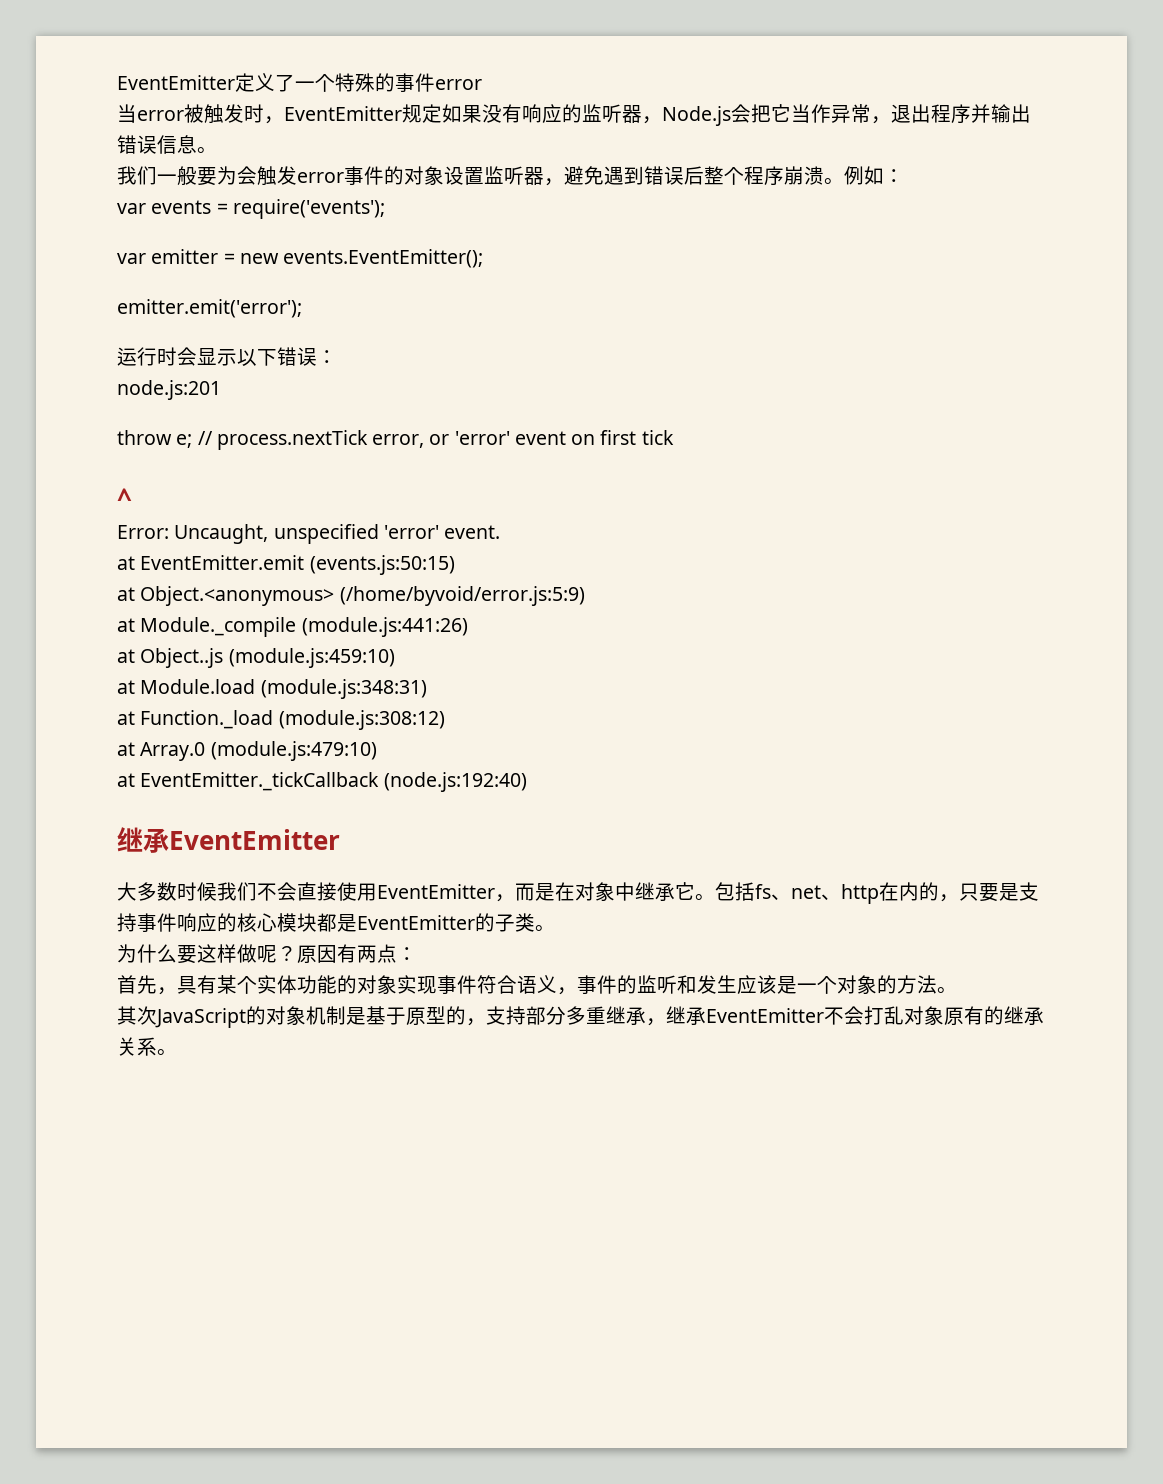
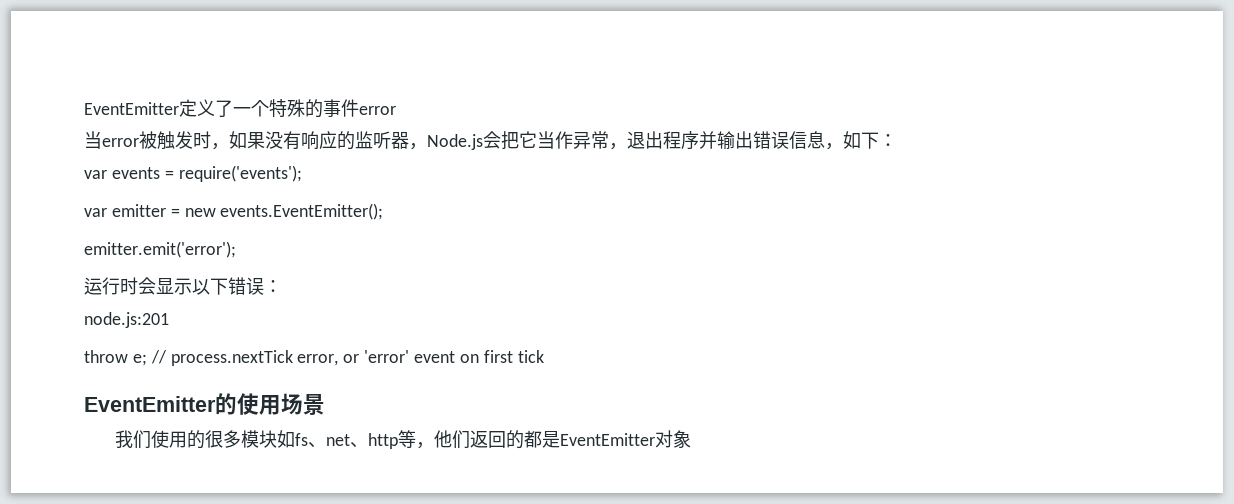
[284,104,442,123] EventEmitter规定 -> (229, 146) none
[197,147,217,153] [117,166,884,186] 。 // 我们一般要为会触发error事件的对象设置监听器，避免遇到错误后整个程序崩溃。例如 -> [825,131,879,150] ，如下
[117,488,132,508] [117,524,501,544] [117,555,455,575] [117,586,585,606] [117,617,468,637] [117,648,395,668] [117,679,427,699] [117,710,445,730] [117,741,377,761] [117,772,527,792] [117,827,340,853] [117,882,1039,904] [117,913,555,932] [117,944,417,964] [117,975,957,995] [117,1006,1044,1028] [117,1037,177,1056] ^ // Error: Uncaught, unspecified 'error' event. // at EventEmitter.emit (events.js:50:15) // at Object.<anonymous> (/home/byvoid/error.js:5:9) // at Module._compile (module.js:441:26) // at Object..js (module.js:459:10) // at Module.load (module.js:348:31) // at Function._load (module.js:308:12) // at Array.0 (module.js:479:10) // at EventEmitter._tickCallback (node.js:192:40) // 继承EventEmitter // 大多数时候我们不会直接使用EventEmitter，而是在对象中继承它。包括fs、net、http在内的，只要是支持事件响应的核心模块都是EventEmitter的子类。 // 为什么要这样做呢？原因有两点： // 首先，具有某个实体功能的对象实现事件符合语义，事件的监听和发生应该是一个对象的方法。 // 其次JavaScript的对象机制是基于原型的，支持部分多重继承，继承EventEmitter不会打乱对象原有的继承关系。 -> [84,393,325,415] [115,430,692,449] EventEmitter的使用场景 // 我们使用的很多模块如fs、net、http等，他们返回的都是EventEmitter对象

